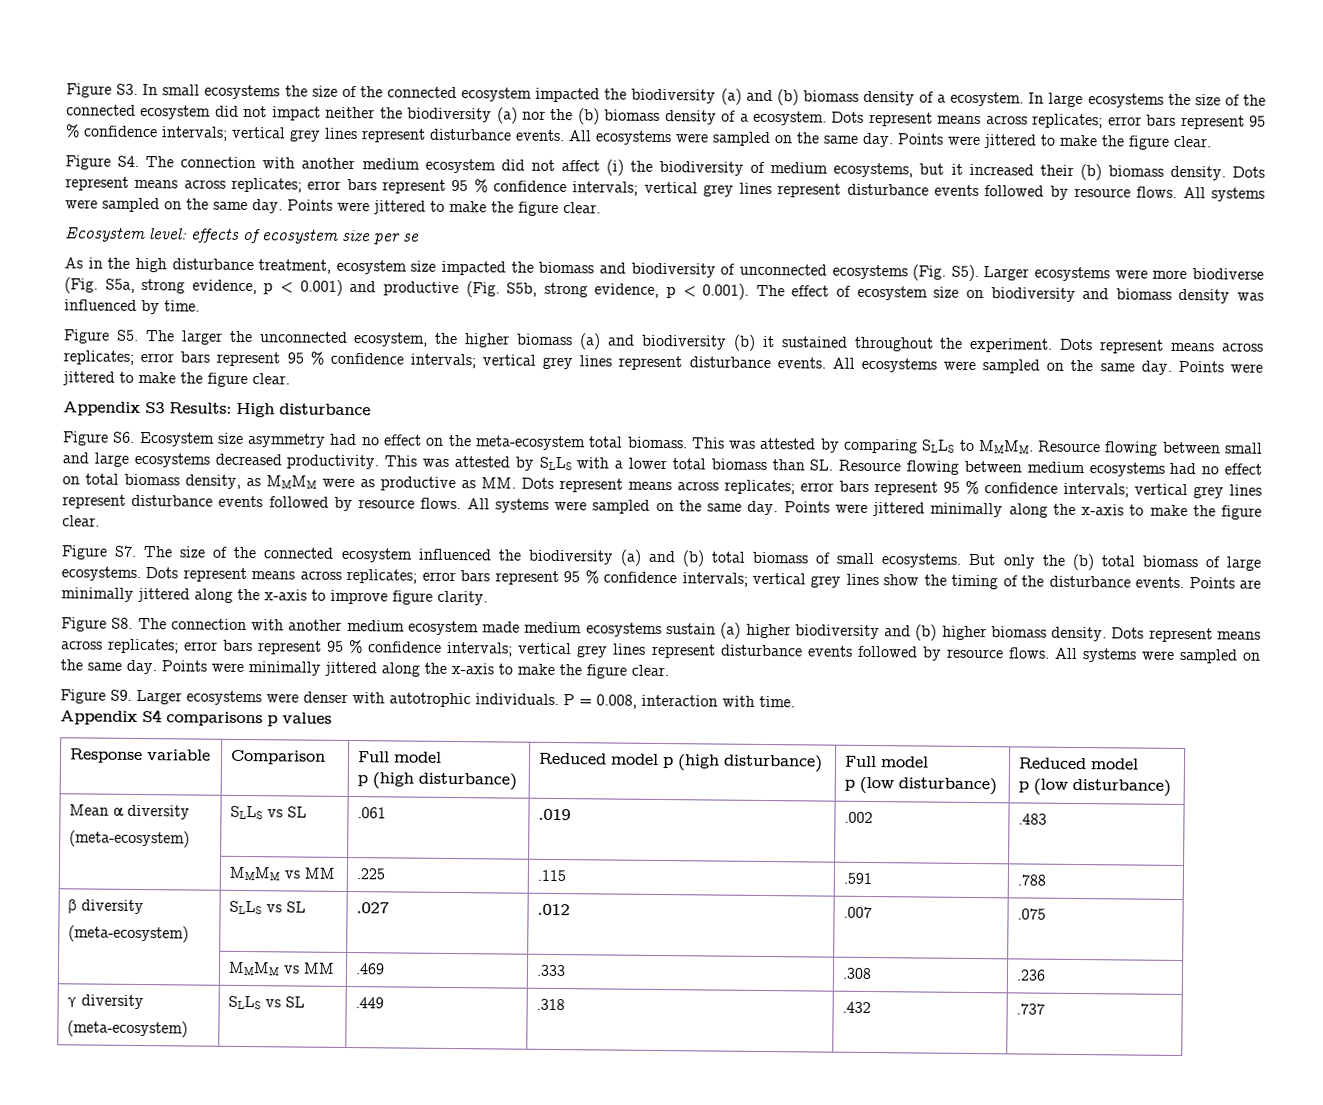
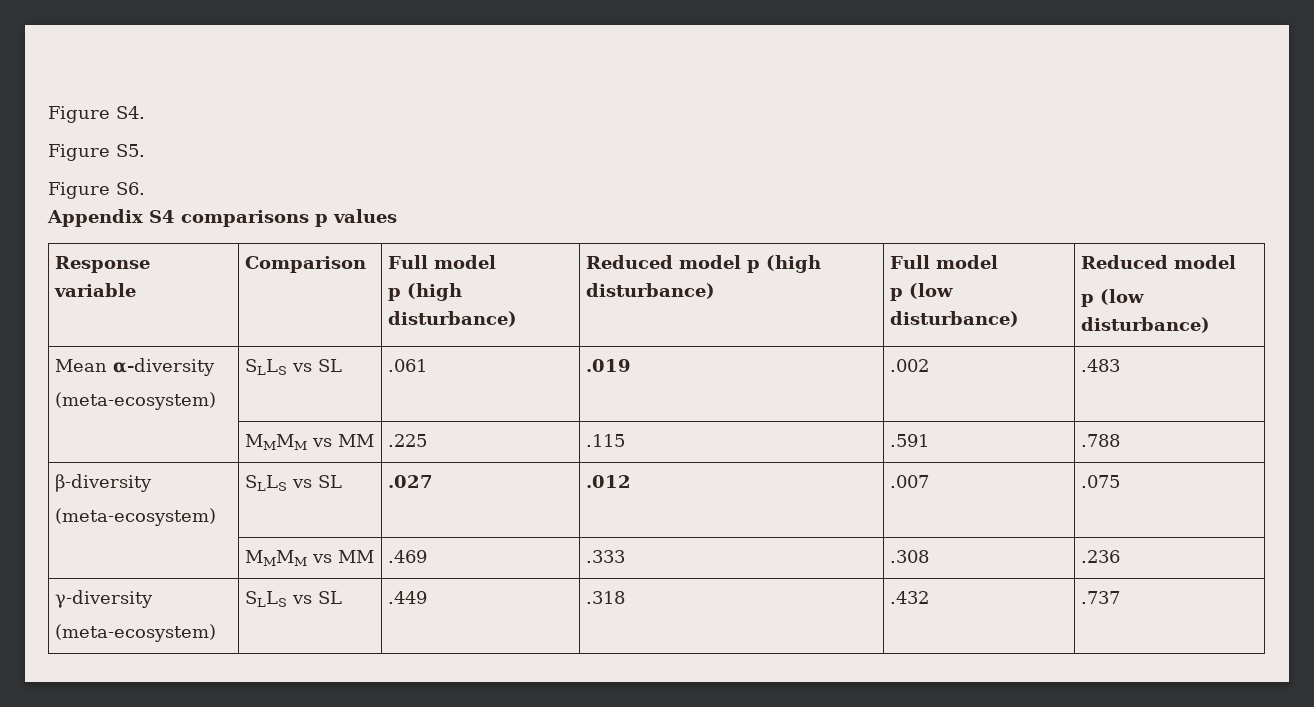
[66,83,1267,108] [66,104,1267,130] [65,124,1212,150] [65,155,1266,181] [65,176,1266,202] [65,197,601,216] [64,227,420,245] [64,257,1265,282] [64,277,1265,304] [64,299,200,315] [63,329,1264,354] [63,350,1264,375] [62,371,290,388] [63,401,371,418] [63,431,1263,456] [62,452,1262,477] [62,473,1262,499] [62,494,1263,520] [62,515,100,527] [61,545,1262,571] [61,566,1262,590] [61,587,488,606] [61,617,1261,643] [61,638,1262,664] [60,659,669,679] [60,689,795,709] Figure S3. In small ecosystems the size of the connected ecosystem impacted the biodiversity (a) and (b) biomass density of a ecosystem. In large ecosystems the size of the connected ecosystem did not impact neither the biodiversity (a) nor the (b) biomass density of a ecosystem. Dots represent means across replicates; error bars represent 95 % confidence intervals; vertical grey lines represent disturbance events. All ecosystems were sampled on the same day. Points were jittered to make the figure clear. // Figure S4. The connection with another medium ecosystem did not affect (i) the biodiversity of medium ecosystems, but it increased their (b) biomass density. Dots represent means across replicates; error bars represent 95 % confidence intervals; vertical grey lines represent disturbance events followed by resource flows. All systems were sampled on the same day. Points were jittered to make the figure clear. // Ecosystem level: effects of ecosystem size per se // As in the high disturbance treatment, ecosystem size impacted the biomass and biodiversity of unconnected ecosystems (Fig. S5). Larger ecosystems were more biodiverse (Fig. S5a, strong evidence, p < 0.001) and productive (Fig. S5b, strong evidence, p < 0.001). The effect of ecosystem size on biodiversity and biomass density was influenced by time. // Figure S5. The larger the unconnected ecosystem, the higher biomass (a) and biodiversity (b) it sustained throughout the experiment. Dots represent means across replicates; error bars represent 95 % confidence intervals; vertical grey lines represent disturbance events. All ecosystems were sampled on the same day. Points were jittered to make the figure clear. // Appendix S3 Results: High disturbance // Figure S6. Ecosystem size asymmetry had no effect on the meta-ecosystem total biomass. This was attested by comparing SLLS to MMMM. Resource flowing between small and large ecosystems decreased productivity. This was attested by SLLS with a lower total biomass than SL. Resource flowing between medium ecosystems had no effect on total biomass density, as MMMM were as productive as MM. Dots represent means across replicates; error bars represent 95 % confidence intervals; vertical grey lines represent disturbance events followed by resource flows. All systems were sampled on the same day. Points were jittered minimally along the x-axis to make the figure clear. // Figure S7. The size of the connected ecosystem influenced the biodiversity (a) and (b) total biomass of small ecosystems. But only the (b) total biomass of large ecosystems. Dots represent means across replicates; error bars represent 95 % confidence intervals; vertical grey lines show the timing of the disturbance events. Points are minimally jittered along the x-axis to improve figure clarity. // Figure S8. The connection with another medium ecosystem made medium ecosystems sustain (a) higher biodiversity and (b) higher biomass density. Dots represent means across replicates; error bars represent 95 % confidence intervals; vertical grey lines represent disturbance events followed by resource flows. All systems were sampled on the same day. Points were minimally jittered along the x-axis to make the figure clear. // Figure S9. Larger ecosystems were denser with autotrophic individuals. P = 0.008, interaction with time. -> [48,106,145,123] [48,144,145,161] [48,182,145,199] Figure S4. // Figure S5. // Figure S6.
[112,804,190,820] α diversity -> [113,358,216,376] α-diversity
[67,899,144,915] β diversity -> [55,474,153,492] β-diversity
[66,994,144,1010] γ diversity -> [55,590,154,608] γ-diversity

